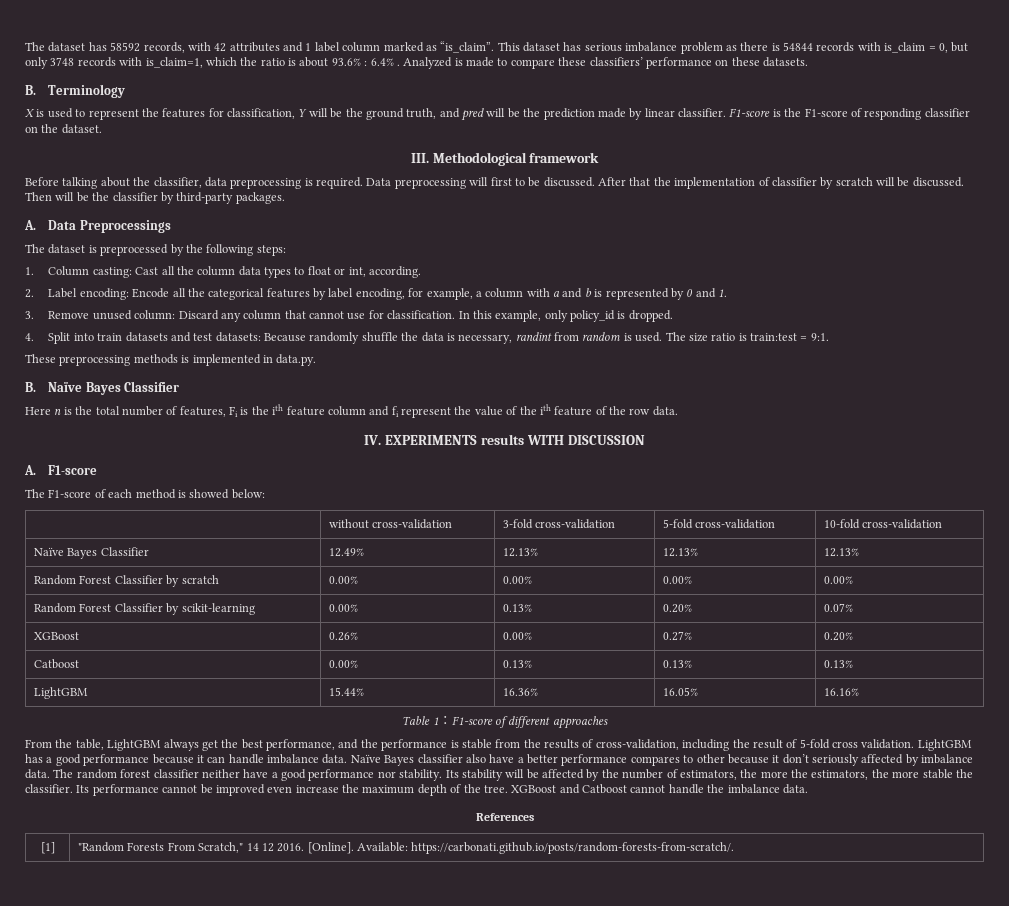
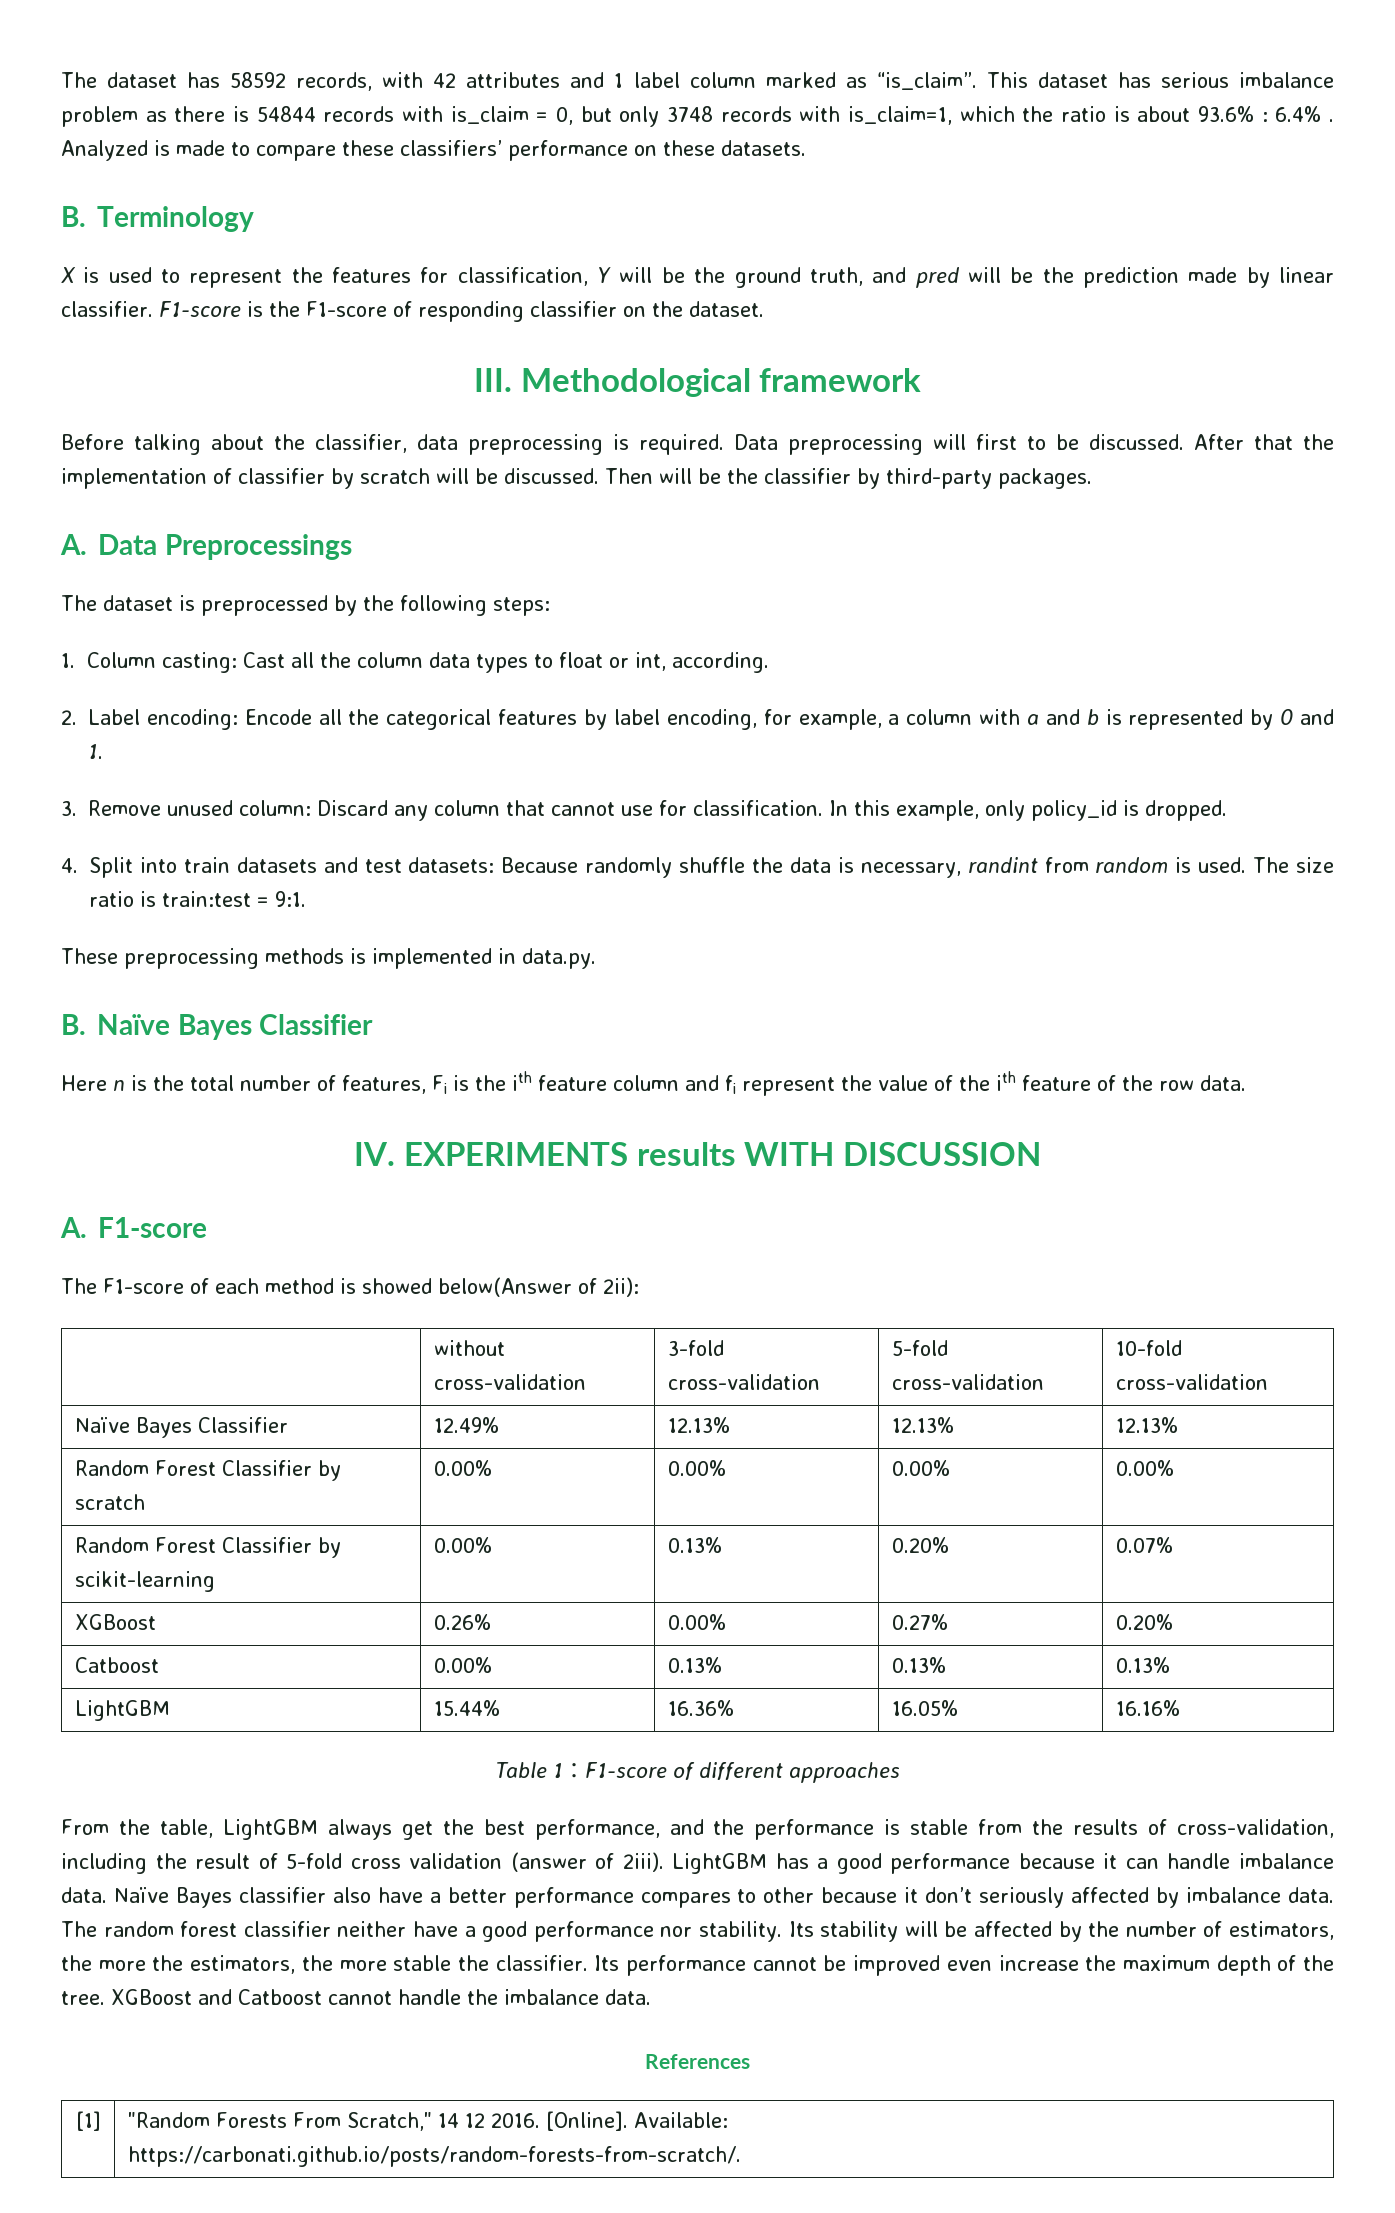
[231,489,265,499] below: -> [438,1277,639,1297] below(Answer of 2ii):
[861,739,915,749] validation. -> [409,1852,664,1872] validation (answer of 2iii).

